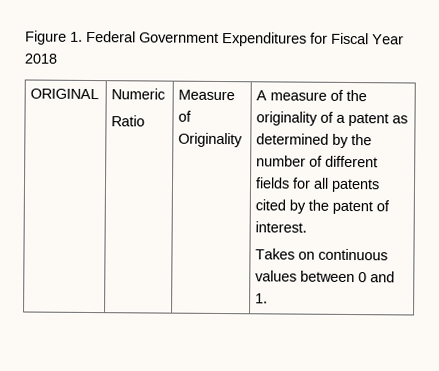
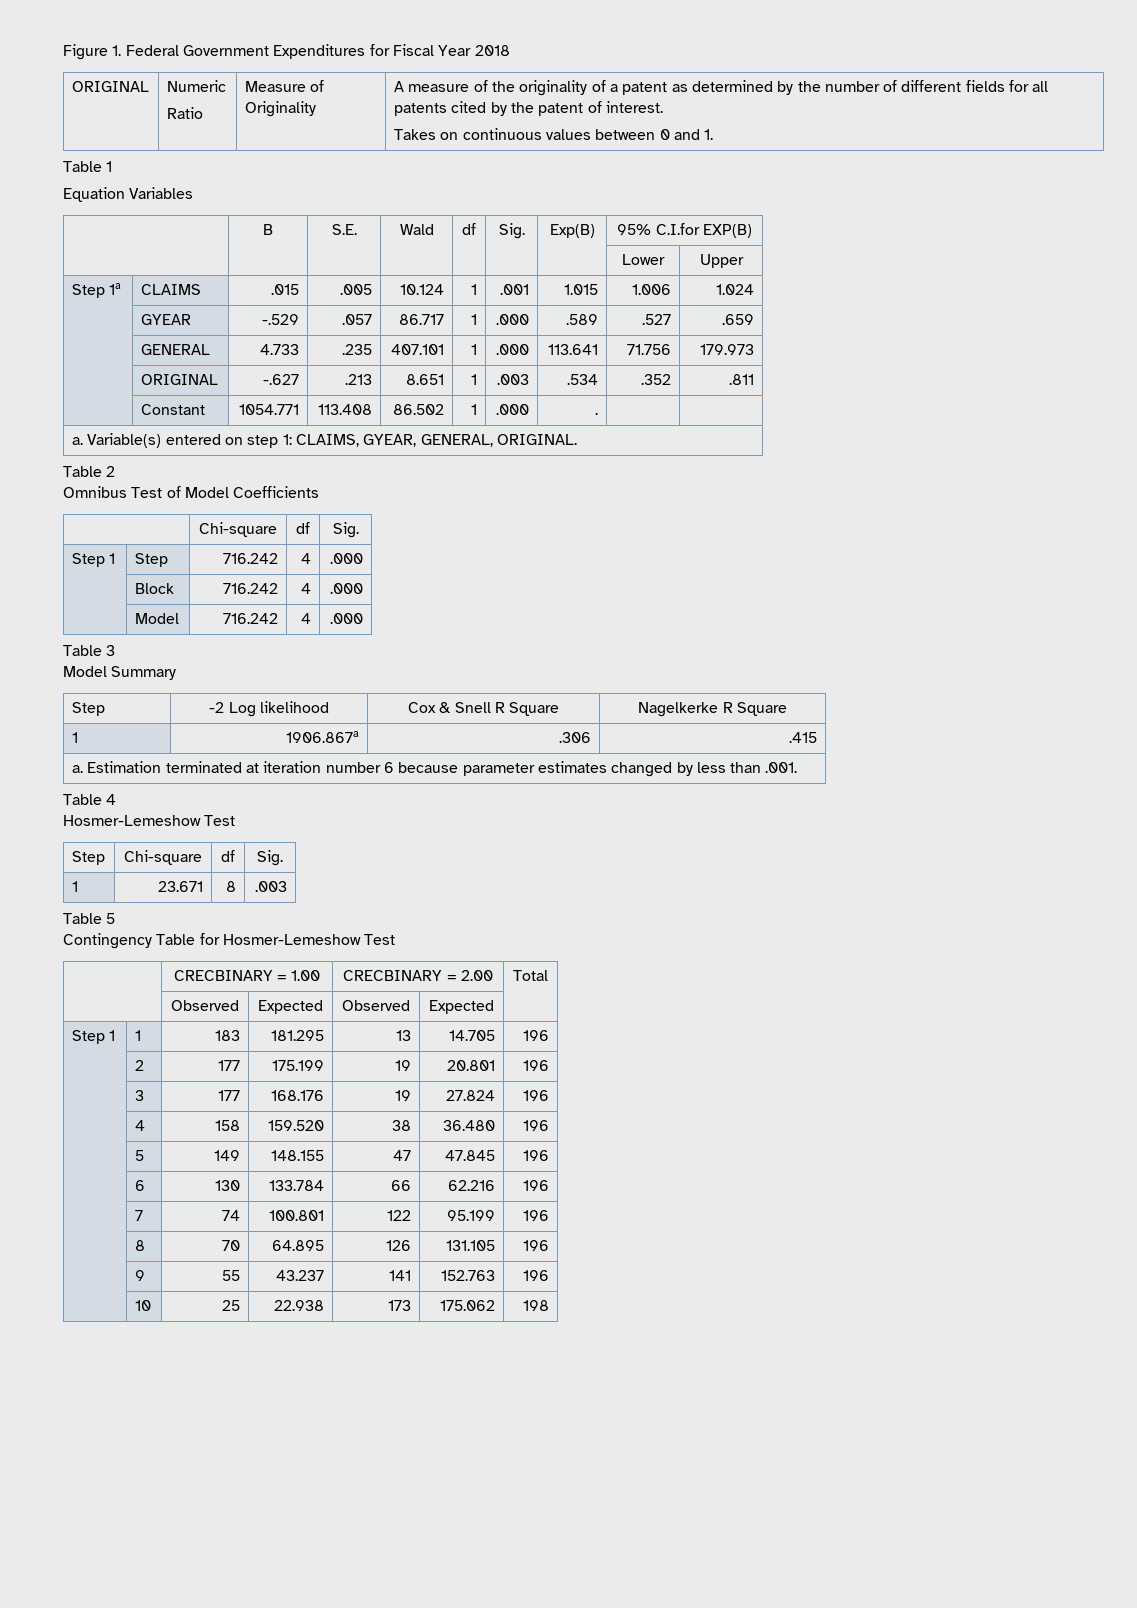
(269, 298) none -> [63,161,113,172] [63,187,194,202] [263,224,273,235] [331,224,357,235] [399,224,434,235] [462,223,476,235] [498,223,525,239] [549,224,595,238] [617,223,752,238] [622,254,665,265] [699,254,744,268] [71,283,122,298] [140,284,201,295] [271,284,300,295] [340,284,373,295] [400,284,445,295] [471,284,478,295] [500,284,530,295] [564,284,599,295] [632,284,672,295] [716,284,755,295] [140,314,191,325] [262,314,300,325] [342,314,373,325] [399,314,445,325] [471,314,478,325] [496,314,530,325] [566,314,599,325] [642,314,672,325] [722,314,755,325] [140,344,210,355] [260,344,300,355] [342,344,373,355] [391,344,445,355] [471,344,478,355] [496,344,530,355] [548,344,599,355] [627,344,672,355] [700,344,755,355] [140,374,218,385] [263,374,300,385] [345,374,373,385] [406,374,445,385] [471,374,478,385] [497,374,530,385] [567,374,599,385] [641,374,672,385] [729,374,755,385] [140,404,205,415] [239,404,300,415] [318,404,373,415] [393,404,445,415] [471,404,478,415] [496,404,530,415] [595,412,599,415] [71,433,577,448] [63,466,116,477] [63,486,320,498] [199,522,277,537] [296,522,310,534] [332,522,359,538] [71,553,116,567] [134,553,168,567] [223,553,279,564] [301,553,312,564] [330,553,364,564] [134,583,174,594] [223,583,279,594] [301,583,312,594] [330,583,364,594] [134,613,179,624] [223,613,279,624] [301,613,312,624] [330,613,364,624] [63,645,116,656] [63,666,177,680] [71,702,105,716] [209,701,329,717] [407,702,560,716] [638,702,787,717] [71,732,78,743] [286,731,360,743] [559,732,592,743] [789,732,818,743] [71,761,798,777] [63,794,117,805] [63,815,236,826] [71,851,105,865] [124,850,202,865] [221,850,235,862] [257,850,283,866] [71,881,78,892] [158,881,204,892] [226,881,237,892] [255,881,288,892] [63,913,116,924] [63,933,396,949] [173,970,321,981] [343,970,493,981] [513,970,548,981] [171,1000,239,1011] [258,1000,323,1014] [342,1000,410,1011] [429,1000,494,1014] [71,1030,116,1044] [134,1030,141,1041] [215,1030,241,1041] [271,1030,325,1041] [396,1030,412,1041] [449,1030,496,1041] [523,1030,550,1041] [134,1060,144,1071] [218,1060,241,1071] [272,1060,325,1071] [395,1060,412,1071] [447,1060,496,1071] [523,1060,550,1071] [134,1090,144,1101] [218,1090,241,1101] [271,1090,325,1101] [395,1090,412,1101] [446,1090,496,1101] [523,1090,550,1101] [134,1120,145,1131] [215,1120,241,1131] [268,1120,325,1131] [392,1120,412,1131] [443,1120,496,1131] [523,1120,550,1131] [134,1150,144,1161] [214,1150,241,1161] [271,1150,325,1161] [393,1150,412,1161] [445,1150,496,1161] [523,1150,550,1161] [134,1180,145,1191] [215,1180,241,1191] [269,1180,325,1191] [391,1180,412,1191] [448,1180,496,1191] [523,1180,550,1191] [134,1210,143,1221] [222,1210,241,1221] [269,1210,325,1221] [387,1210,412,1221] [447,1210,496,1221] [523,1210,550,1221] [134,1240,145,1251] [222,1240,241,1251] [272,1240,325,1251] [386,1240,412,1251] [446,1240,496,1251] [523,1240,550,1251] [134,1270,145,1281] [222,1270,241,1281] [276,1270,325,1281] [389,1270,412,1281] [441,1270,496,1281] [523,1270,550,1281] [134,1300,151,1311] [222,1300,241,1311] [274,1300,325,1311] [388,1300,412,1311] [440,1300,496,1311] [523,1300,550,1311] // Table 1 // Equation Variables // | B | S.E. | Wald | df | Sig. | Exp(B) | 95% C.I.for EXP(B) // | | | | | | | Lower | Upper // Step 1a | CLAIMS | .015 | .005 | 10.124 | 1 | .001 | 1.015 | 1.006 | 1.024 // | GYEAR | -.529 | .057 | 86.717 | 1 | .000 | .589 | .527 | .659 // | GENERAL | 4.733 | .235 | 407.101 | 1 | .000 | 113.641 | 71.756 | 179.973 // | ORIGINAL | -.627 | .213 | 8.651 | 1 | .003 | .534 | .352 | .811 // | Constant | 1054.771 | 113.408 | 86.502 | 1 | .000 | . | | // a. Variable(s) entered on step 1: CLAIMS, GYEAR, GENERAL, ORIGINAL. // Table 2 // Omnibus Test of Model Coefficients // | Chi-square | df | Sig. // Step 1 | Step | 716.242 | 4 | .000 // | Block | 716.242 | 4 | .000 // | Model | 716.242 | 4 | .000 // Table 3 // Model Summary // Step | -2 Log likelihood | Cox & Snell R Square | Nagelkerke R Square // 1 | 1906.867a | .306 | .415 // a. Estimation terminated at iteration number 6 because parameter estimates changed by less than .001. // Table 4 // Hosmer-Lemeshow Test // Step | Chi-square | df | Sig. // 1 | 23.671 | 8 | .003 // Table 5 // Contingency Table for Hosmer-Lemeshow Test // | CRECBINARY = 1.00 | CRECBINARY = 2.00 | Total // | Observed | Expected | Observed | Expected | // Step 1 | 1 | 183 | 181.295 | 13 | 14.705 | 196 // | 2 | 177 | 175.199 | 19 | 20.801 | 196 // | 3 | 177 | 168.176 | 19 | 27.824 | 196 // | 4 | 158 | 159.520 | 38 | 36.480 | 196 // | 5 | 149 | 148.155 | 47 | 47.845 | 196 // | 6 | 130 | 133.784 | 66 | 62.216 | 196 // | 7 | 74 | 100.801 | 122 | 95.199 | 196 // | 8 | 70 | 64.895 | 126 | 131.105 | 196 // | 9 | 55 | 43.237 | 141 | 152.763 | 196 // | 10 | 25 | 22.938 | 173 | 175.062 | 198

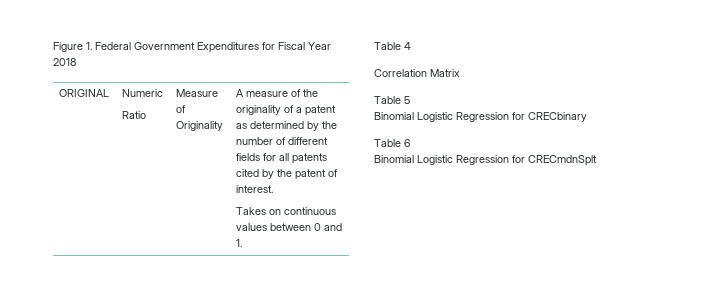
[106,161,113,172] [63,187,194,202] [263,224,273,235] [331,224,357,235] [399,224,434,235] [462,223,476,235] [498,223,525,239] [549,224,595,238] [617,223,752,238] [622,254,665,265] [699,254,744,268] [71,283,122,298] [140,284,201,295] [271,284,300,295] [340,284,373,295] [400,284,445,295] [471,284,478,295] [500,284,530,295] [564,284,599,295] [632,284,672,295] [716,284,755,295] [140,314,191,325] [262,314,300,325] [342,314,373,325] [399,314,445,325] [471,314,478,325] [496,314,530,325] [566,314,599,325] [642,314,672,325] [722,314,755,325] [140,344,210,355] [260,344,300,355] [342,344,373,355] [391,344,445,355] [471,344,478,355] [496,344,530,355] [548,344,599,355] [627,344,672,355] [700,344,755,355] [140,374,218,385] [263,374,300,385] [345,374,373,385] [406,374,445,385] [471,374,478,385] [497,374,530,385] [567,374,599,385] [641,374,672,385] [729,374,755,385] [140,404,205,415] [239,404,300,415] [318,404,373,415] [393,404,445,415] [471,404,478,415] [496,404,530,415] [595,412,599,415] [71,433,577,448] [63,466,116,477] [63,486,320,498] [199,522,277,537] [296,522,310,534] [332,522,359,538] [71,553,116,567] [134,553,168,567] [223,553,279,564] [301,553,312,564] [330,553,364,564] [134,583,174,594] [223,583,279,594] [301,583,312,594] [330,583,364,594] [134,613,179,624] [223,613,279,624] [301,613,312,624] [330,613,364,624] [63,645,116,656] [63,666,177,680] [71,702,105,716] [209,701,329,717] [407,702,560,716] [638,702,787,717] [71,732,78,743] [286,731,360,743] [559,732,592,743] [789,732,818,743] [71,761,798,777] [63,794,117,805] [63,815,236,826] [71,851,105,865] [124,850,202,865] [221,850,235,862] [257,850,283,866] [71,881,78,892] [158,881,204,892] [226,881,237,892] [255,881,288,892] [63,913,116,924] [63,933,396,949] [173,970,321,981] [343,970,493,981] [513,970,548,981] [171,1000,239,1011] [258,1000,323,1014] [342,1000,410,1011] [429,1000,494,1014] [71,1030,116,1044] [134,1030,141,1041] [215,1030,241,1041] [271,1030,325,1041] [396,1030,412,1041] [449,1030,496,1041] [523,1030,550,1041] [134,1060,144,1071] [218,1060,241,1071] [272,1060,325,1071] [395,1060,412,1071] [447,1060,496,1071] [523,1060,550,1071] [134,1090,144,1101] [218,1090,241,1101] [271,1090,325,1101] [395,1090,412,1101] [446,1090,496,1101] [523,1090,550,1101] [134,1120,145,1131] [215,1120,241,1131] [268,1120,325,1131] [392,1120,412,1131] [443,1120,496,1131] [523,1120,550,1131] [134,1150,144,1161] [214,1150,241,1161] [271,1150,325,1161] [393,1150,412,1161] [445,1150,496,1161] [523,1150,550,1161] [134,1180,145,1191] [215,1180,241,1191] [269,1180,325,1191] [391,1180,412,1191] [448,1180,496,1191] [523,1180,550,1191] [134,1210,143,1221] [222,1210,241,1221] [269,1210,325,1221] [387,1210,412,1221] [447,1210,496,1221] [523,1210,550,1221] [134,1240,145,1251] [222,1240,241,1251] [272,1240,325,1251] [386,1240,412,1251] [446,1240,496,1251] [523,1240,550,1251] [134,1270,145,1281] [222,1270,241,1281] [276,1270,325,1281] [389,1270,412,1281] [441,1270,496,1281] [523,1270,550,1281] [134,1300,151,1311] [222,1300,241,1311] [274,1300,325,1311] [388,1300,412,1311] [440,1300,496,1311] [523,1300,550,1311] 1 // Equation Variables // | B | S.E. | Wald | df | Sig. | Exp(B) | 95% C.I.for EXP(B) // | | | | | | | Lower | Upper // Step 1a | CLAIMS | .015 | .005 | 10.124 | 1 | .001 | 1.015 | 1.006 | 1.024 // | GYEAR | -.529 | .057 | 86.717 | 1 | .000 | .589 | .527 | .659 // | GENERAL | 4.733 | .235 | 407.101 | 1 | .000 | 113.641 | 71.756 | 179.973 // | ORIGINAL | -.627 | .213 | 8.651 | 1 | .003 | .534 | .352 | .811 // | Constant | 1054.771 | 113.408 | 86.502 | 1 | .000 | . | | // a. Variable(s) entered on step 1: CLAIMS, GYEAR, GENERAL, ORIGINAL. // Table 2 // Omnibus Test of Model Coefficients // | Chi-square | df | Sig. // Step 1 | Step | 716.242 | 4 | .000 // | Block | 716.242 | 4 | .000 // | Model | 716.242 | 4 | .000 // Table 3 // Model Summary // Step | -2 Log likelihood | Cox & Snell R Square | Nagelkerke R Square // 1 | 1906.867a | .306 | .415 // a. Estimation terminated at iteration number 6 because parameter estimates changed by less than .001. // Table 4 // Hosmer-Lemeshow Test // Step | Chi-square | df | Sig. // 1 | 23.671 | 8 | .003 // Table 5 // Contingency Table for Hosmer-Lemeshow Test // | CRECBINARY = 1.00 | CRECBINARY = 2.00 | Total // | Observed | Expected | Observed | Expected | // Step 1 | 1 | 183 | 181.295 | 13 | 14.705 | 196 // | 2 | 177 | 175.199 | 19 | 20.801 | 196 // | 3 | 177 | 168.176 | 19 | 27.824 | 196 // | 4 | 158 | 159.520 | 38 | 36.480 | 196 // | 5 | 149 | 148.155 | 47 | 47.845 | 196 // | 6 | 130 | 133.784 | 66 | 62.216 | 196 // | 7 | 74 | 100.801 | 122 | 95.199 | 196 // | 8 | 70 | 64.895 | 126 | 131.105 | 196 // | 9 | 55 | 43.237 | 141 | 152.763 | 196 // | 10 | 25 | 22.938 | 173 | 175.062 | 198 -> [404,42,411,50] [374,69,460,77] [374,96,410,104] [374,112,587,122] [374,139,410,147] [374,155,597,166] 4 // Correlation Matrix // Table 5 // Binomial Logistic Regression for CRECbinary // Table 6 // Binomial Logistic Regression for CRECmdnSplt

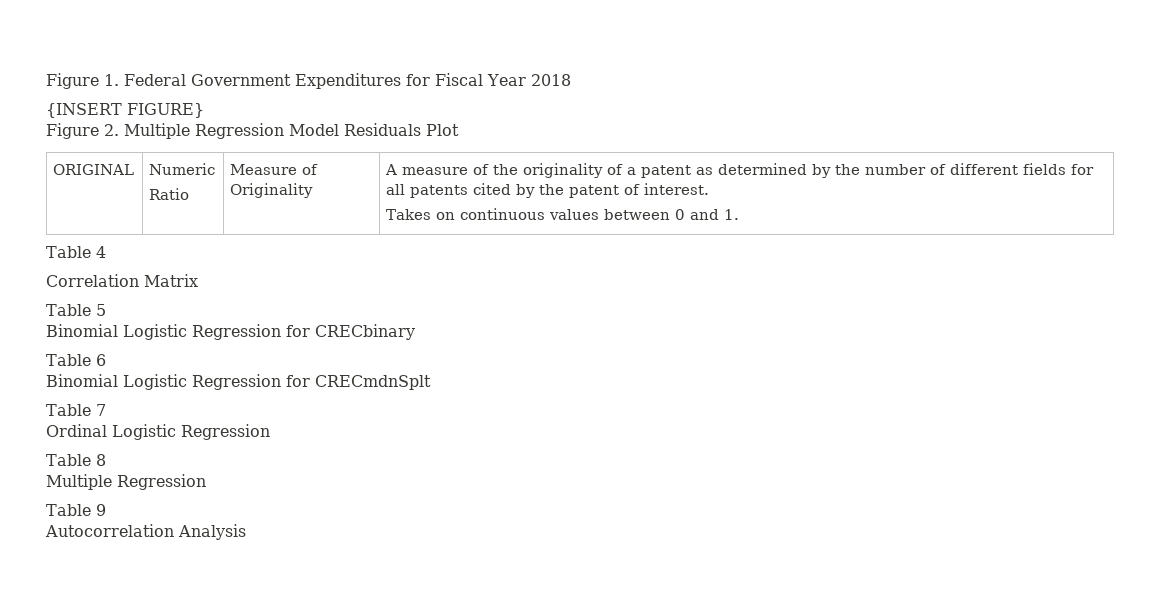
(76, 62) none -> [46,103,204,118] [46,123,459,139] // {INSERT FIGURE} // Figure 2. Multiple Regression Model Residuals Plot
(597, 160) none -> [46,404,106,416] [46,424,270,440] [46,454,106,466] [46,474,206,490] [46,504,106,516] [45,524,246,540] // Table 7 // Ordinal Logistic Regression // Table 8 // Multiple Regression // Table 9 // Autocorrelation Analysis

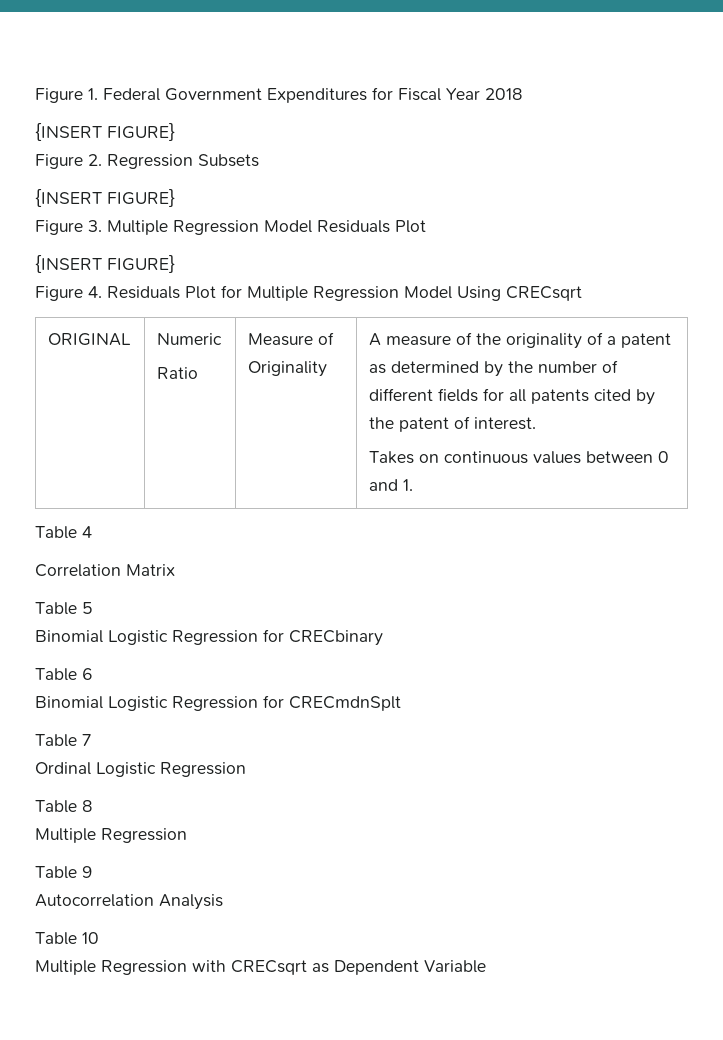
(119, 130) none -> [107,154,259,169] [35,189,175,207] [35,220,102,235] Regression Subsets // {INSERT FIGURE} // Figure 3.
(459, 130) none -> [35,255,175,273] [35,285,582,301] // {INSERT FIGURE} // Figure 4. Residuals Plot for Multiple Regression Model Using CRECsqrt
(246, 532) none -> [35,932,99,945] [35,960,486,975] // Table 10 // Multiple Regression with CRECsqrt as Dependent Variable

